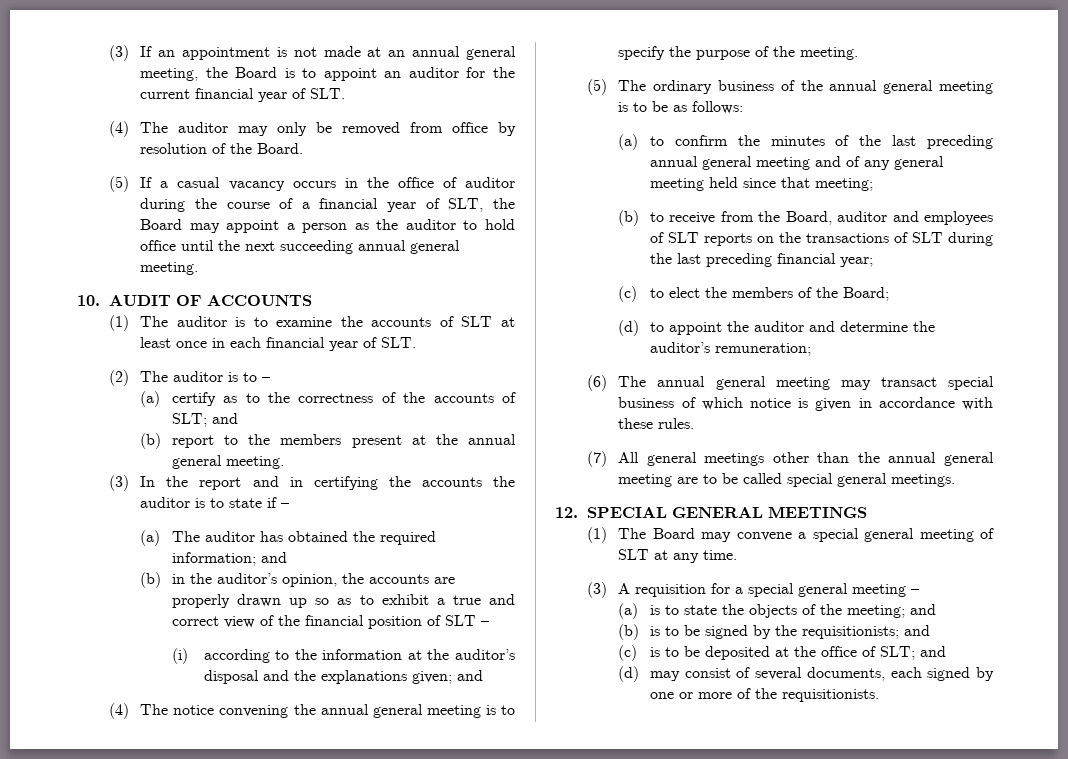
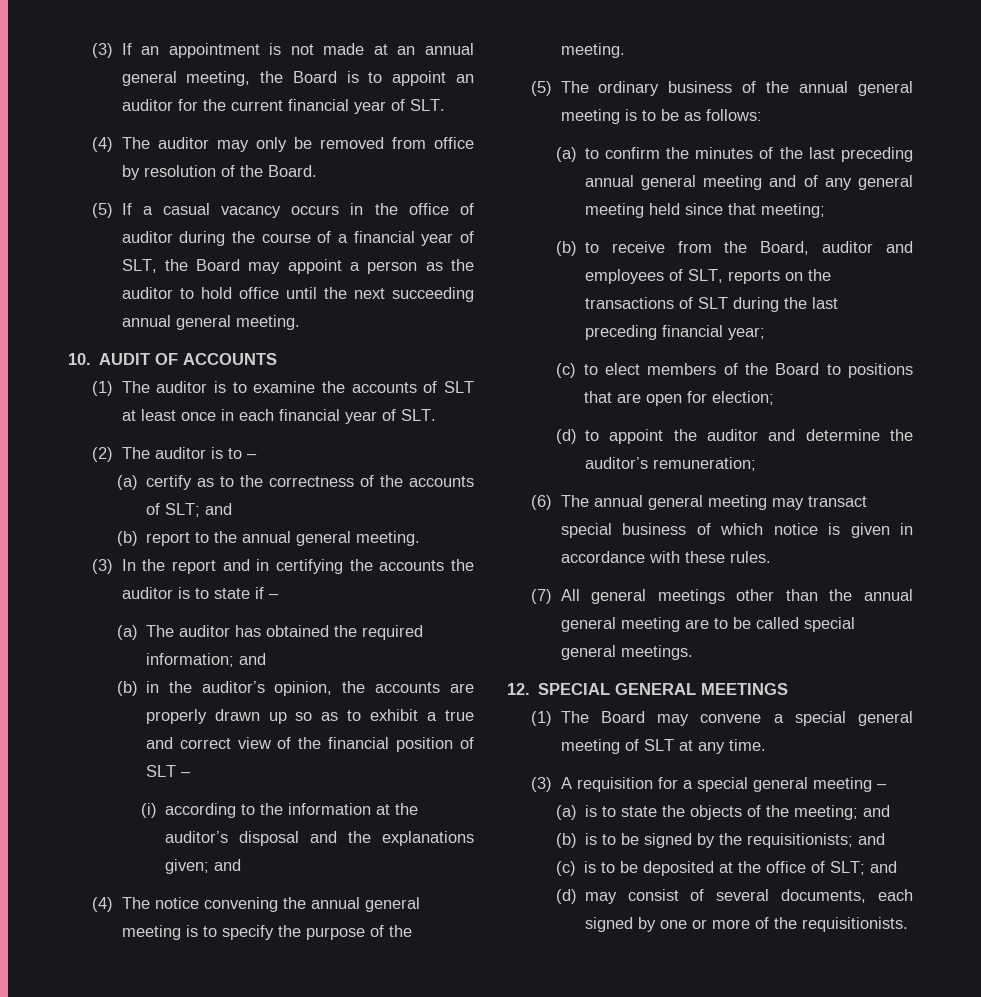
[280,434,458,448] members present at the -> (237, 537) none
[667,232,699,243] SLT -> [687,269,723,283] SLT,
[704,287,727,298] the -> (641, 369) none
[842,287,889,301] Board; -> [775,363,913,378] [583,391,774,406] Board to positions that are open for election;

